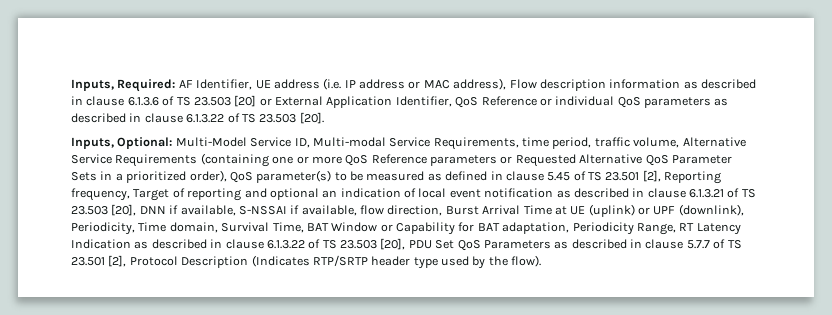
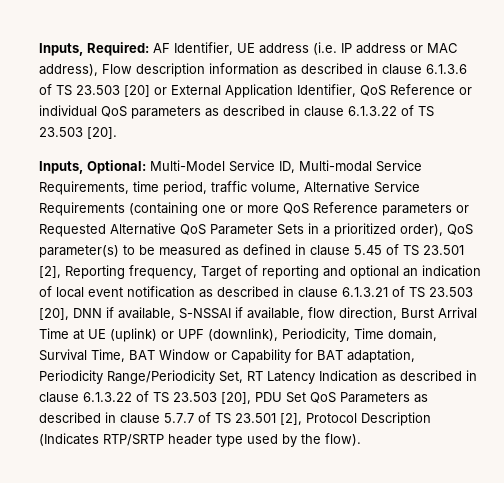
[636,223,676,235] Range, -> [107,370,243,384] Range/Periodicity Set,

